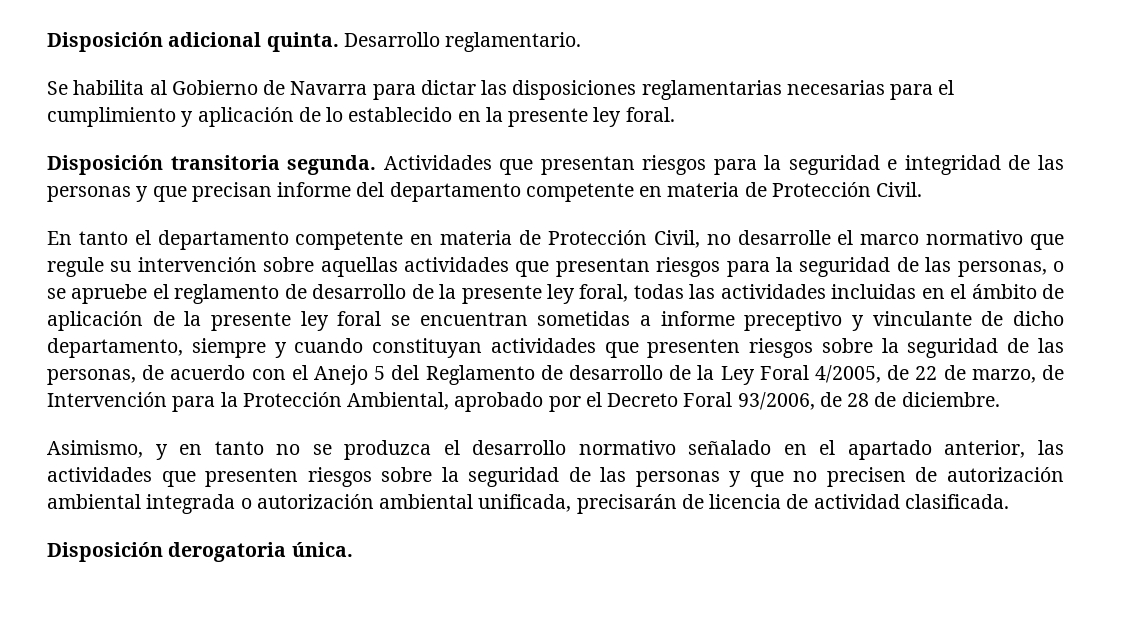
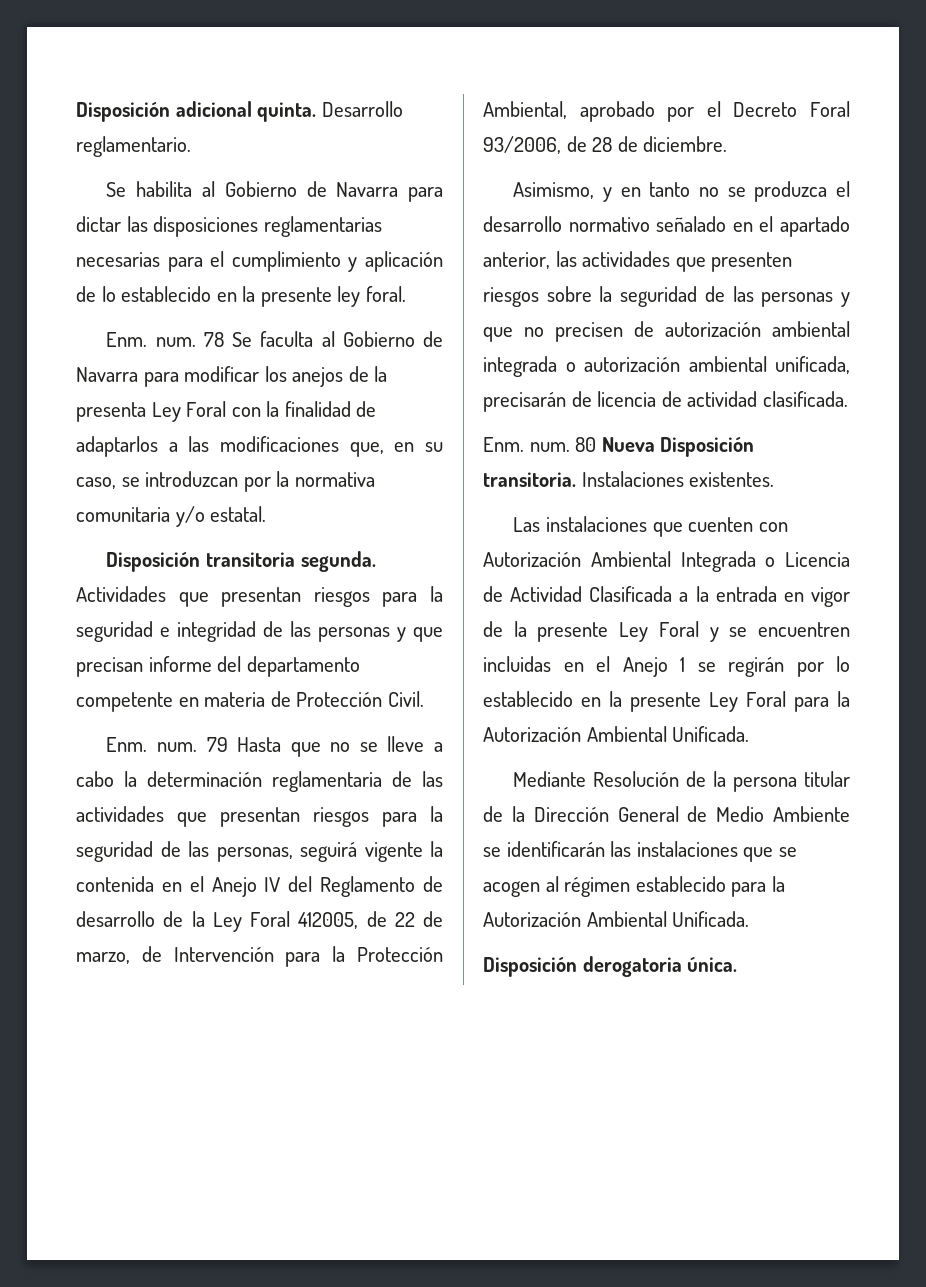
(675, 114) none -> [106,331,443,347] [76,366,388,387] [76,401,377,422] [76,436,444,457] [76,471,375,492] [76,506,267,527] // Enm. num. 78 Se faculta al Gobierno de Navarra para modificar los anejos de la presenta Ley Foral con la finalidad de adaptarlos a las modificaciones que, en su caso, se introduzcan por la normativa comunitaria y/o estatal.
[47,230,1064,250] [47,257,398,277] En tanto el departamento competente en materia de Protección Civil, no desarrolle el marco normativo que regule su intervención sobre aquellas -> [106,736,444,757] [76,771,443,792] Enm. num. 79 Hasta que no se lleve a cabo la determinación reglamentaria de las
[1052,261,1064,272] [47,284,1064,304] [47,311,1064,331] [47,338,1064,358] [47,365,386,385] o se apruebe el reglamento de desarrollo de la presente ley foral, todas las actividades incluidas en el ámbito de aplicación de la presente ley foral se encuentran sometidas a informe preceptivo y vinculante de dicho departamento, siempre y cuando constituyan actividades que presenten riesgos sobre la seguridad de las personas, de acuerdo con el Anejo 5 -> [300,841,443,862] [76,876,281,897] seguirá vigente la contenida en el Anejo IV
[815,365,882,383] 4/2005, -> [298,912,359,929] 412005,
(1009, 501) none -> [483,437,755,457] [483,471,775,487] [513,516,788,537] [483,551,850,572] [483,586,850,607] [483,621,850,642] [483,656,850,677] [483,691,850,712] [483,726,750,742] [513,771,850,792] [483,806,850,822] [483,841,797,862] [483,876,785,897] [483,911,750,927] // Enm. num. 80 Nueva Disposición transitoria. Instalaciones existentes. // Las instalaciones que cuenten con Autorización Ambiental Integrada o Licencia de Actividad Clasificada a la entrada en vigor de la presente Ley Foral y se encuentren incluidas en el Anejo 1 se regirán por lo establecido en la presente Ley Foral para la Autorización Ambiental Unificada. // Mediante Resolución de la persona titular de la Dirección General de Medio Ambiente se identificarán las instalaciones que se acogen al régimen establecido para la Autorización Ambiental Unificada.

